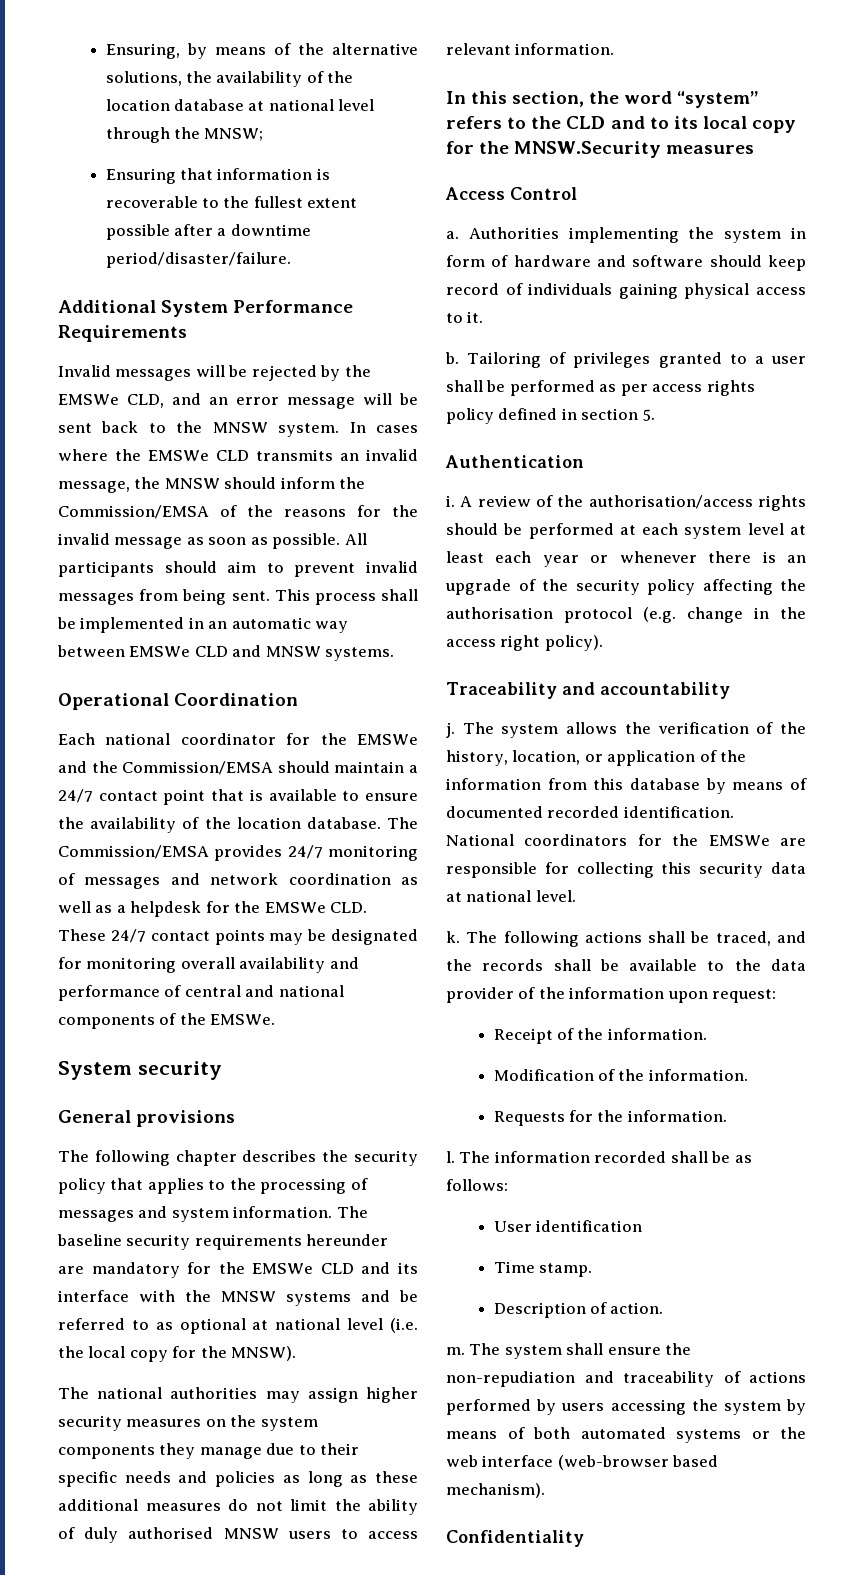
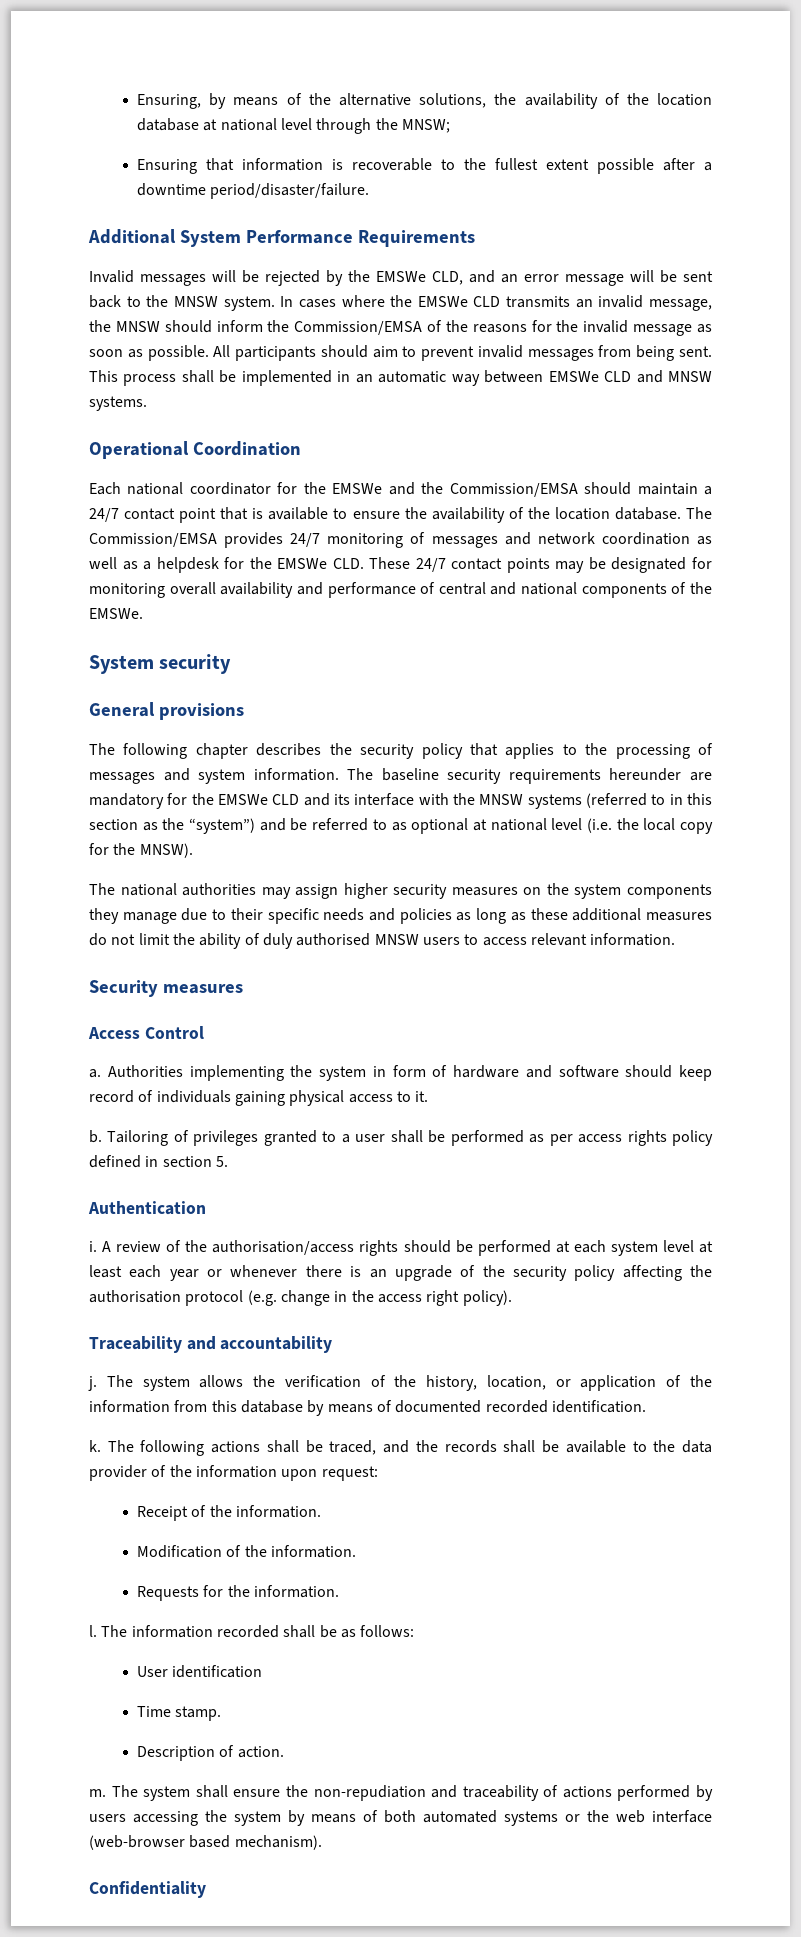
(351, 1299) none -> [586,793,713,808] [89,818,256,834] (referred to in this section as the “system”)
[446,91,758,108] [446,116,797,133] [446,141,662,158] In this section, the word “system” refers to the CLD and to its local copy for the MNSW.Security -> [89,980,158,997] Security
[446,834,806,846] [446,862,806,878] [446,890,576,902] National coordinators for the EMSWe are responsible for collecting this security data at national level. -> (646, 1406) none

